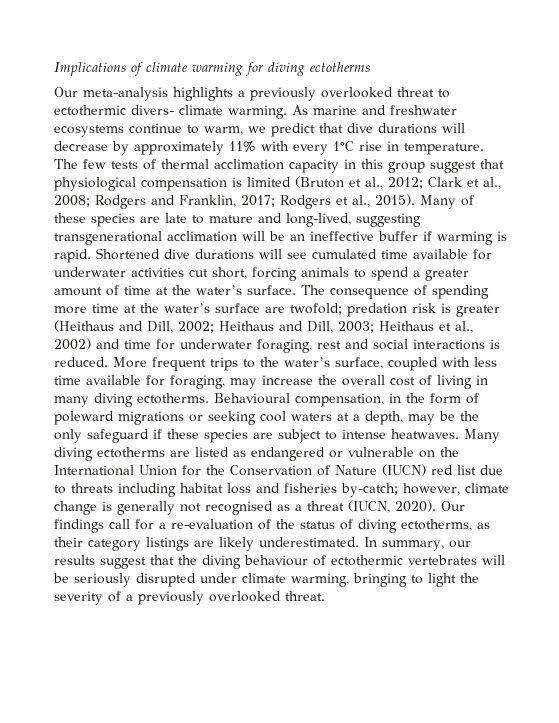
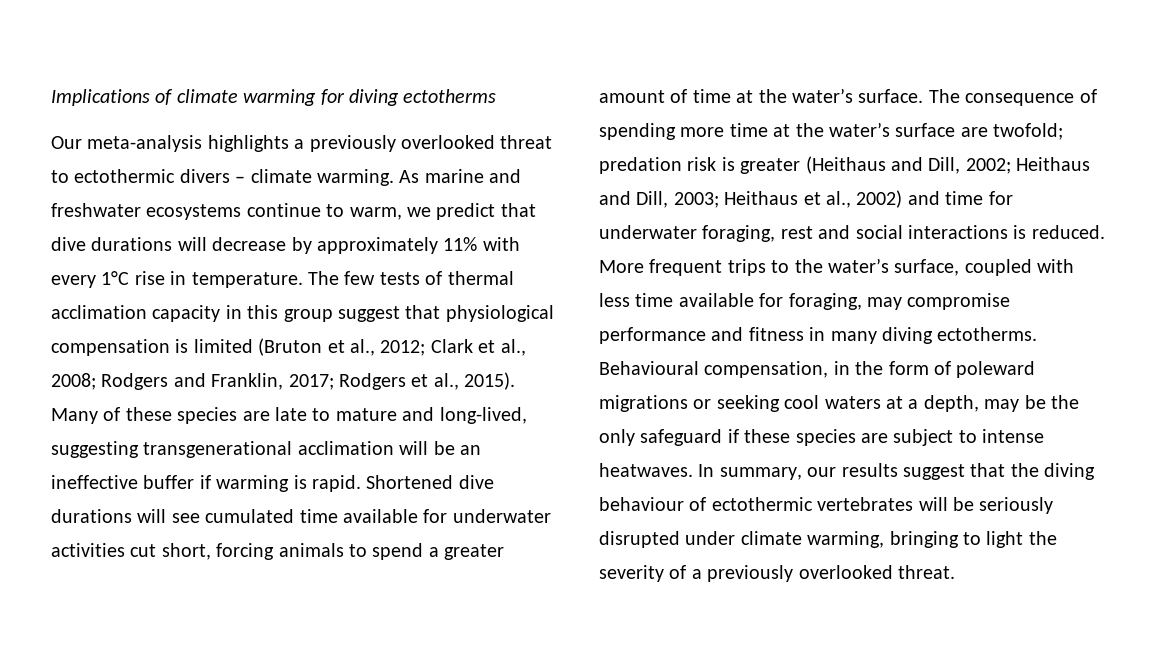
[131,105,174,115] divers- -> [179,169,246,183] divers –
[262,375,472,389] increase the overall cost of living -> [907,293,1011,310] [599,327,804,344] compromise performance and fitness
[464,429,500,443] [54,447,459,461] [54,464,503,476] [54,483,509,497] [54,500,465,515] [54,519,490,533] [54,537,359,551] Many diving ectotherms are listed as endangered or vulnerable on the International Union for the Conservation of Nature (IUCN) red list due to threats including habitat loss and fisheries by-catch; however, climate change is generally not recognised as a threat (IUCN, 2020). Our findings call for a re-evaluation of the status of diving ectotherms, as their category listings are likely underestimated. -> (693, 470) none

